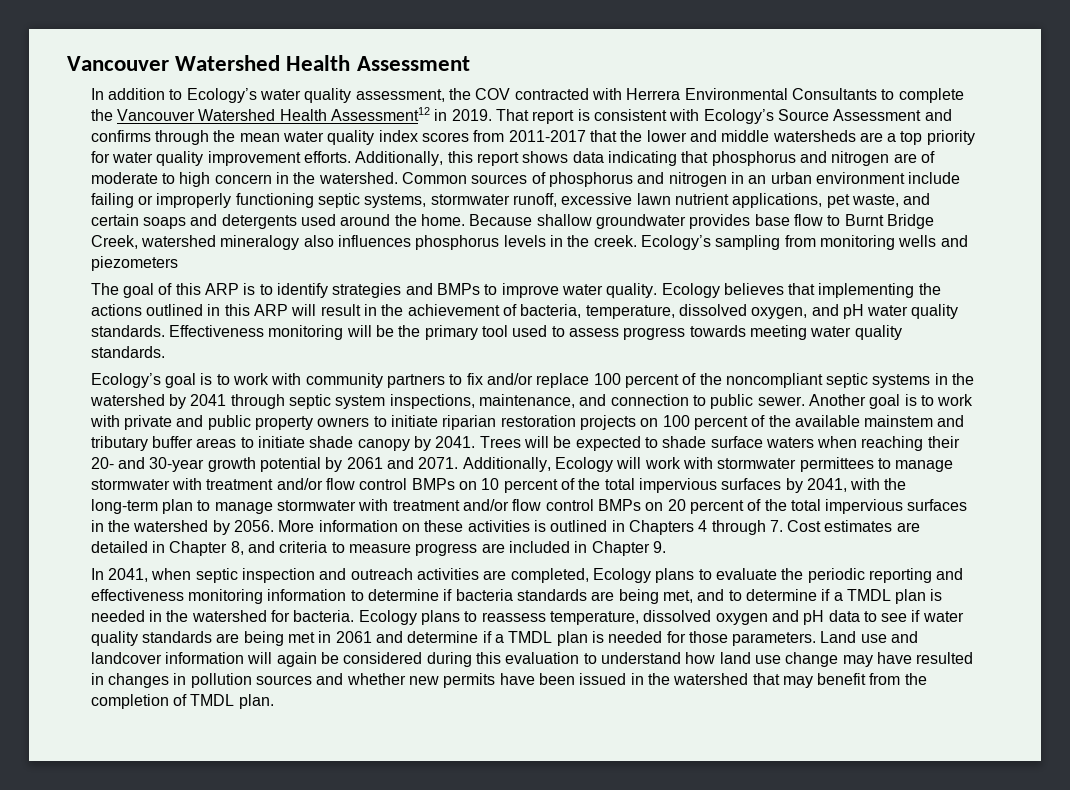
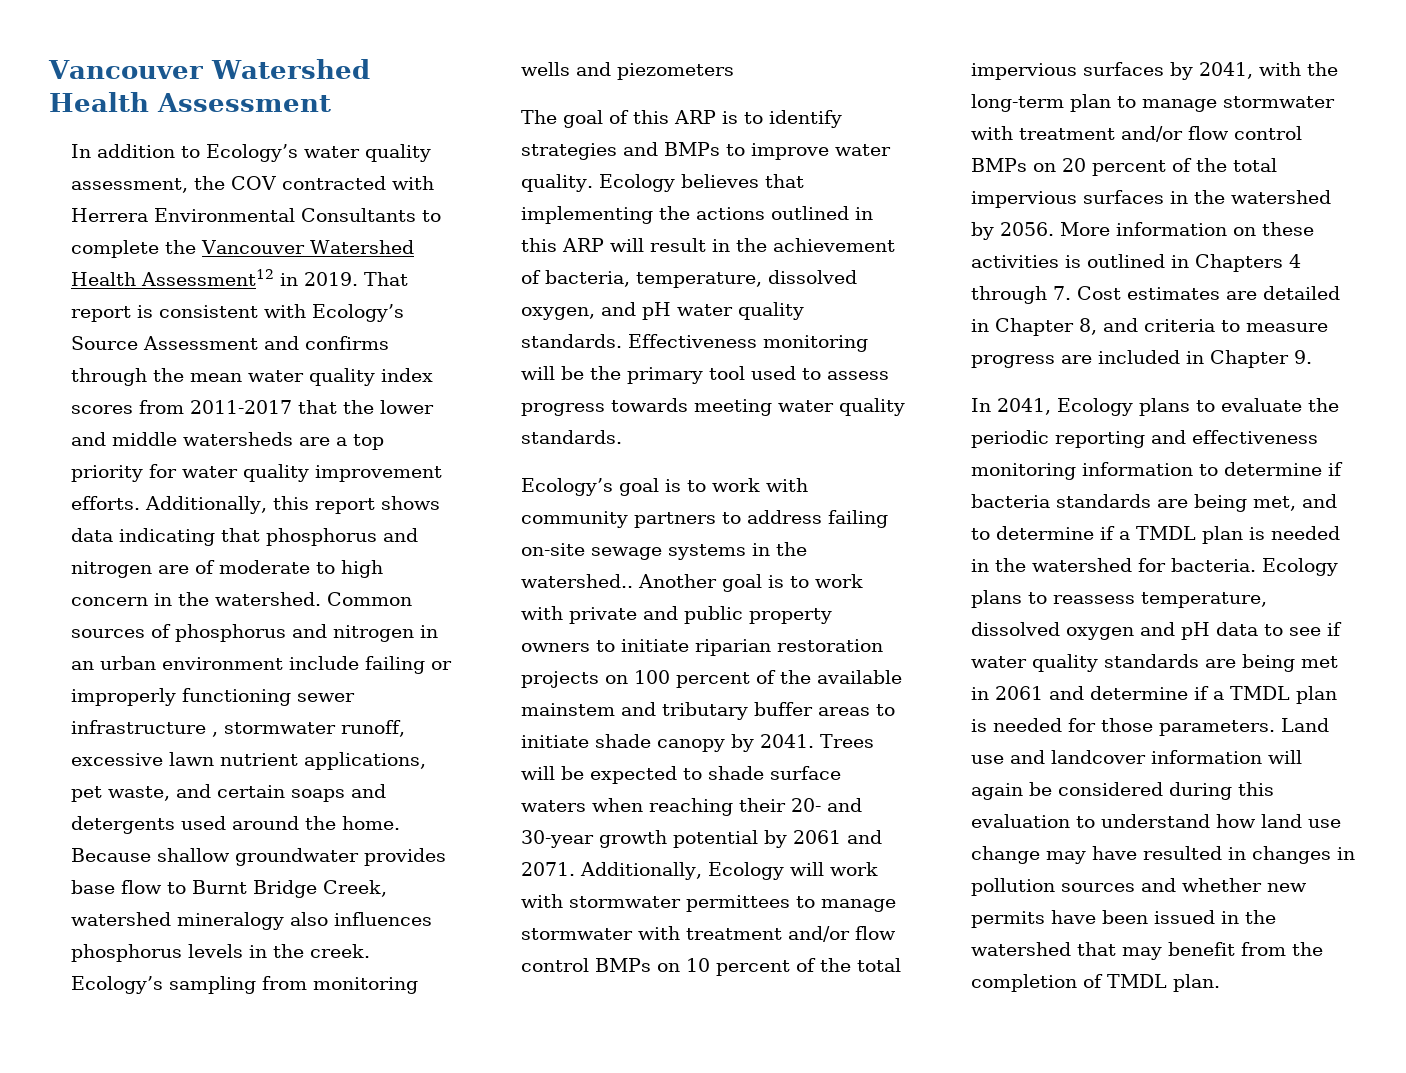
[317,193,427,208] septic systems, -> [297,693,356,702] [71,720,219,737] sewer infrastructure ,
[466,373,975,388] [89,394,805,409] fix and/or replace 100 percent of the noncompliant septic systems in the watershed by 2041 through septic system inspections, maintenance, and connection to public sewer. -> [747,510,889,528] [521,542,808,560] [521,574,634,588] address failing on-site sewage systems in the watershed..
[151,568,589,583] when septic inspection and outreach activities are completed, -> (1052, 406) none

